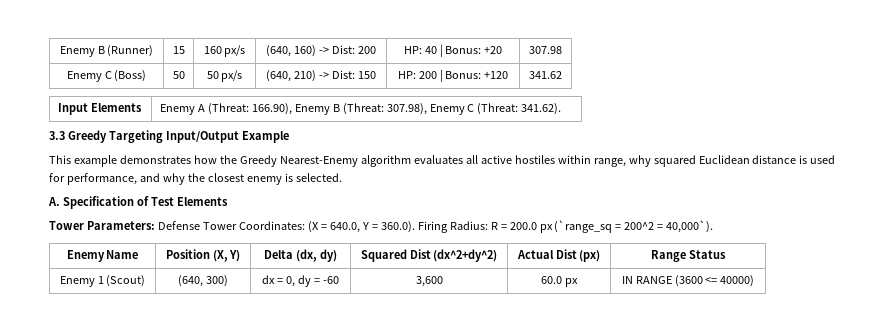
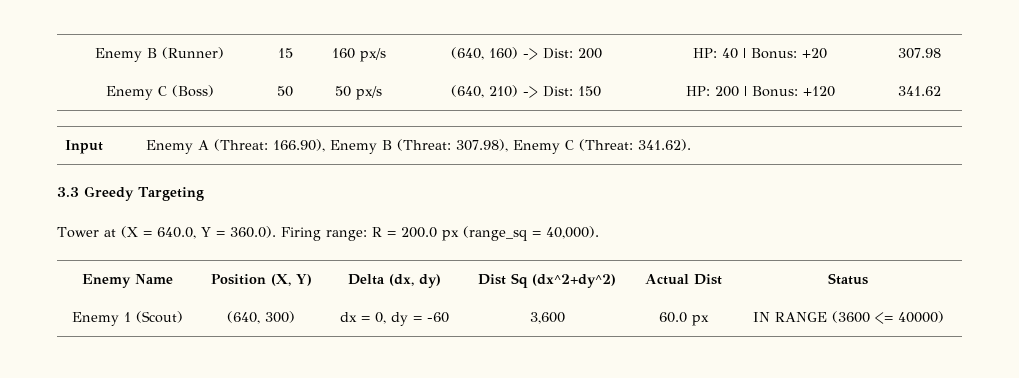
[90,103,142,112] Elements -> (104, 147) none
[165,131,289,143] [49,155,836,167] [49,173,342,185] [48,196,228,209] [49,221,305,230] Input/Output Example // This example demonstrates how the Greedy Nearest-Enemy algorithm evaluates all active hostiles within range, why squared Euclidean distance is used for performance, and why the closest enemy is selected. // A. Specification of Test Elements // Tower Parameters: Defense Tower Coordinates: -> [57,227,116,238] // Tower at
[449,221,488,230] Radius: -> [325,230,367,241] range:
[554,220,714,233] (`range_sq = 200^2 = 40,000`). -> [462,226,599,241] (range_sq = 40,000).
[360,249,431,262] Squared Dist -> [478,273,528,288] Dist Sq
[579,250,601,262] [651,250,687,262] (px) | Range -> (722, 279) |

